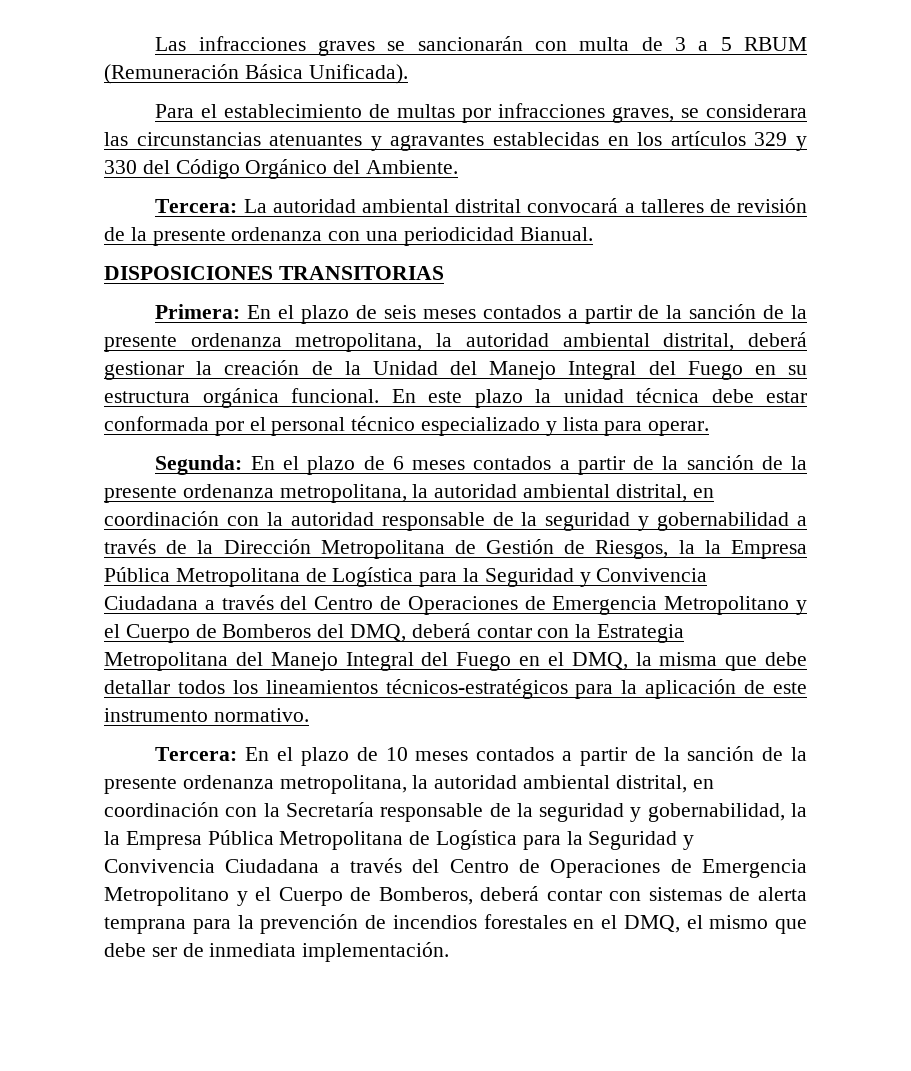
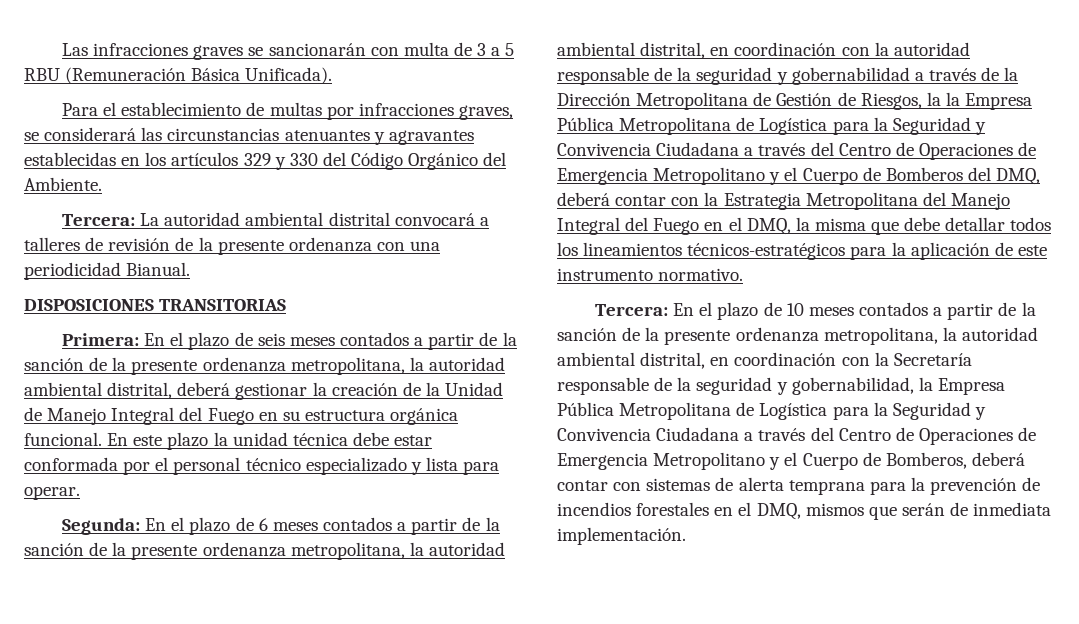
[743,37,807,51] RBUM -> [24,68,60,81] RBU
[706,104,807,118] considerara -> [44,127,137,141] considerará
[450,361,477,375] del -> [24,407,42,421] de
[104,831,120,845] la -> (933, 384) none
[686,915,807,934] [104,943,177,957] el mismo que debe ser -> [805,503,945,520] mismos que serán

